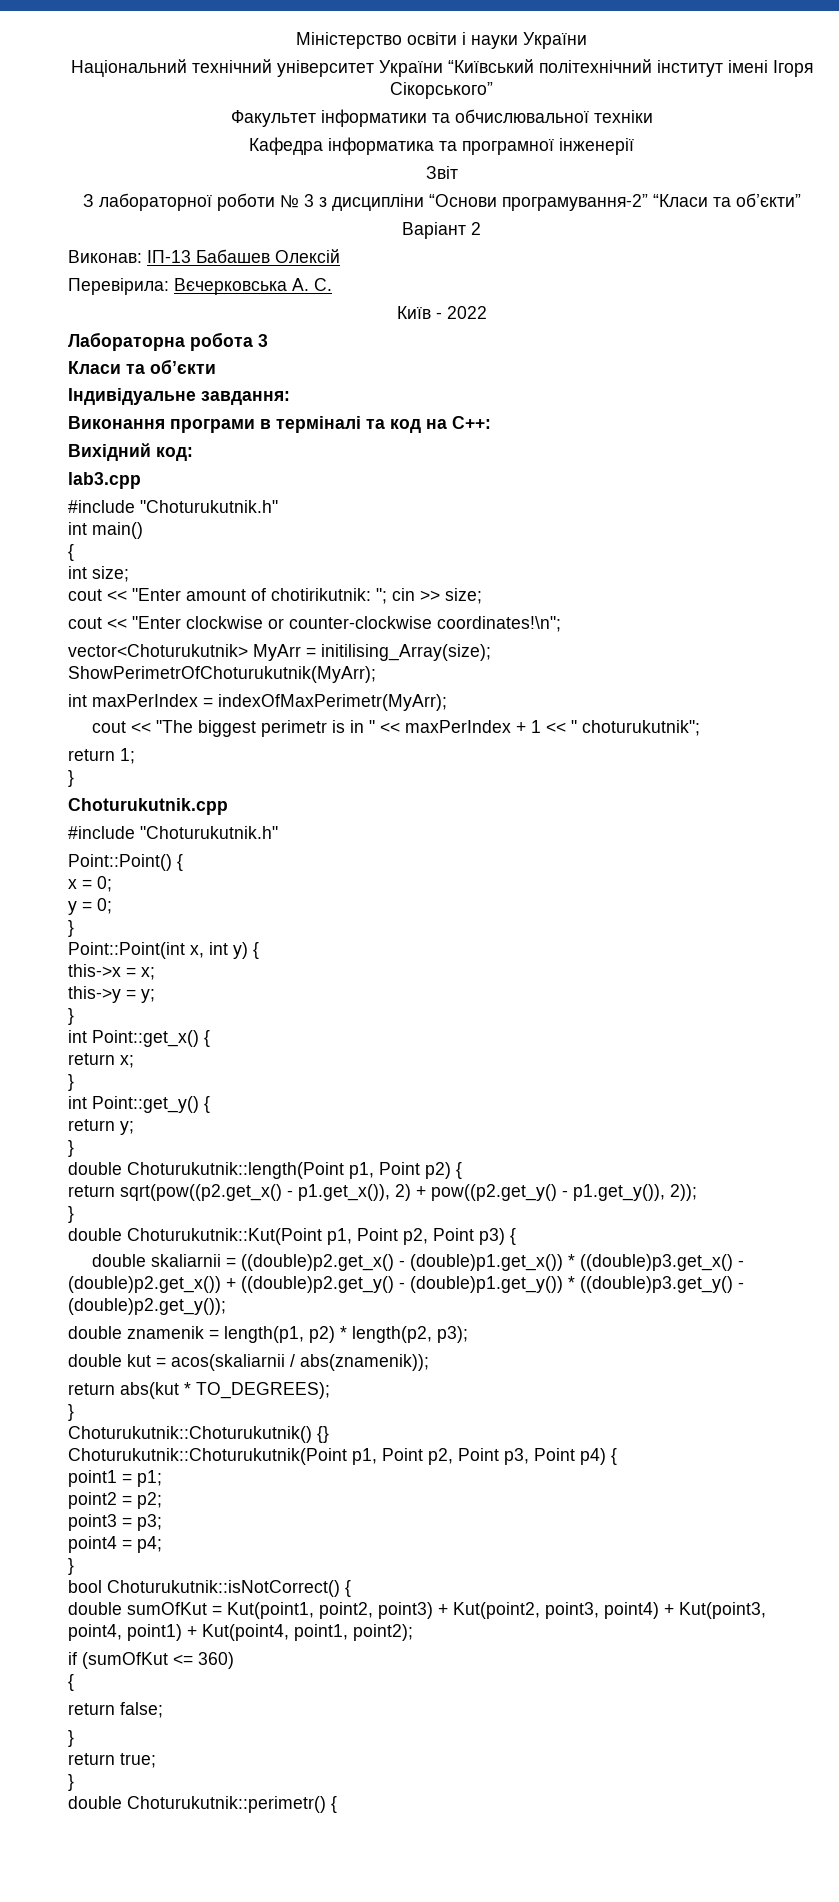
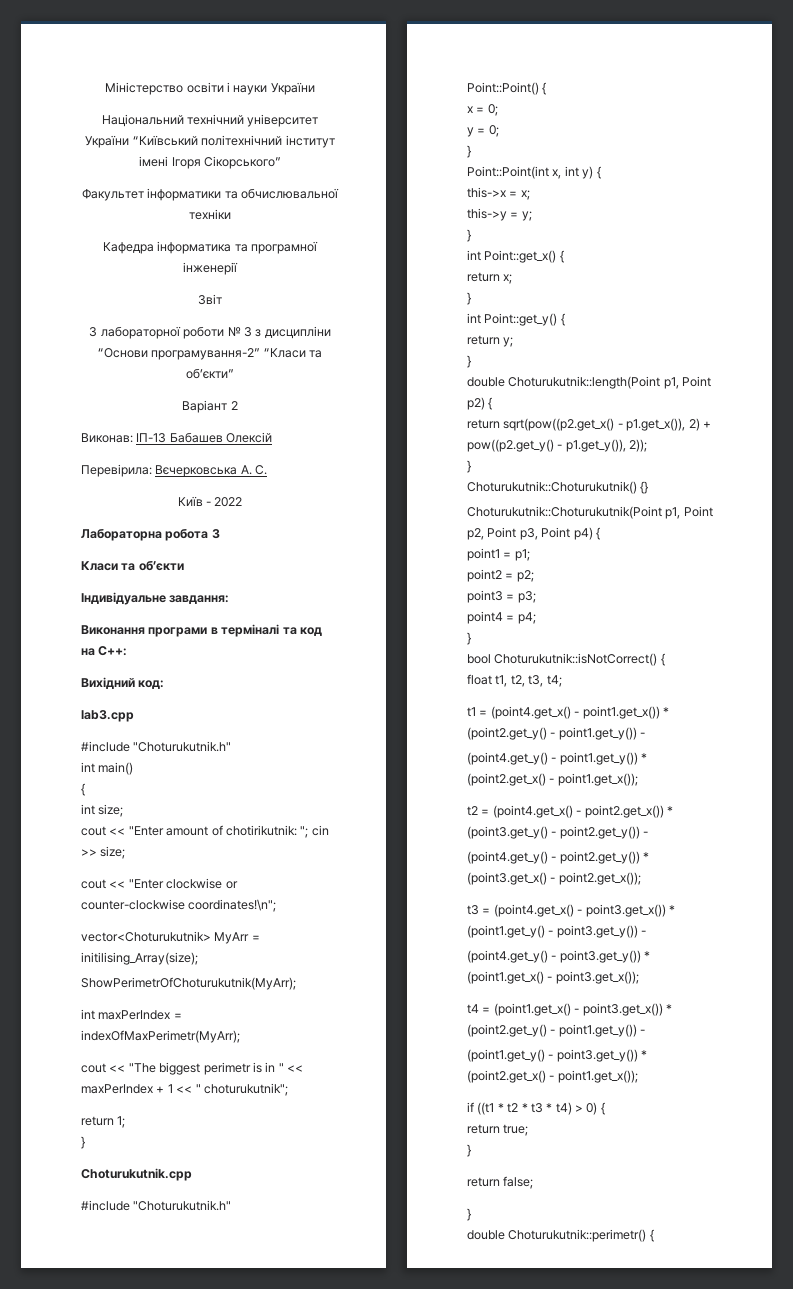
[68,1228,516,1245] [92,1254,745,1271] [68,1276,744,1293] [68,1298,226,1315] [68,1326,468,1343] [68,1354,429,1371] [68,1382,330,1399] [68,1404,74,1421] // double Choturukutnik::Kut(Point p1, Point p2, Point p3) { // double skaliarnii = ((double)p2.get_x() - (double)p1.get_x()) * ((double)p3.get_x() - (double)p2.get_x()) + ((double)p2.get_y() - (double)p1.get_y()) * ((double)p3.get_y() - (double)p2.get_y()); // double znamenik = length(p1, p2) * length(p2, p3); // double kut = acos(skaliarnii / abs(znamenik)); // return abs(kut * TO_DEGREES); // } -> (471, 466) none
[68,1602,766,1619] [68,1624,413,1641] [68,1652,234,1669] [68,1674,74,1691] double sumOfKut = Kut(point1, point2, point3) + Kut(point2, point3, point4) + Kut(point3, point4, point1) + Kut(point4, point1, point2); // if (sumOfKut <= 360) // { -> [467,674,562,687] [467,706,669,719] [467,727,646,740] [467,752,648,765] [467,773,638,786] [467,805,673,818] [467,826,649,839] [467,851,650,864] [467,872,641,885] [467,904,675,917] [467,925,647,938] [467,950,651,963] [467,971,639,984] [467,1003,672,1016] [467,1024,646,1037] [467,1049,648,1062] [467,1070,638,1083] [467,1102,605,1115] [467,1124,529,1136] [467,1144,471,1157] float t1, t2, t3, t4; // t1 = (point4.get_x() - point1.get_x()) * (point2.get_y() - point1.get_y()) - // (point4.get_y() - point1.get_y()) * (point2.get_x() - point1.get_x()); // t2 = (point4.get_x() - point2.get_x()) * (point3.get_y() - point2.get_y()) - // (point4.get_y() - point2.get_y()) * (point3.get_x() - point2.get_x()); // t3 = (point4.get_x() - point3.get_x()) * (point1.get_y() - point3.get_y()) - // (point4.get_y() - point3.get_y()) * (point1.get_x() - point3.get_x()); // t4 = (point1.get_x() - point3.get_x()) * (point2.get_y() - point1.get_y()) - // (point1.get_y() - point3.get_y()) * (point2.get_x() - point1.get_x()); // if ((t1 * t2 * t3 * t4) > 0) { // return true; // }
[68,1753,156,1768] [68,1774,74,1791] // return true; // } -> (471, 1214) none

